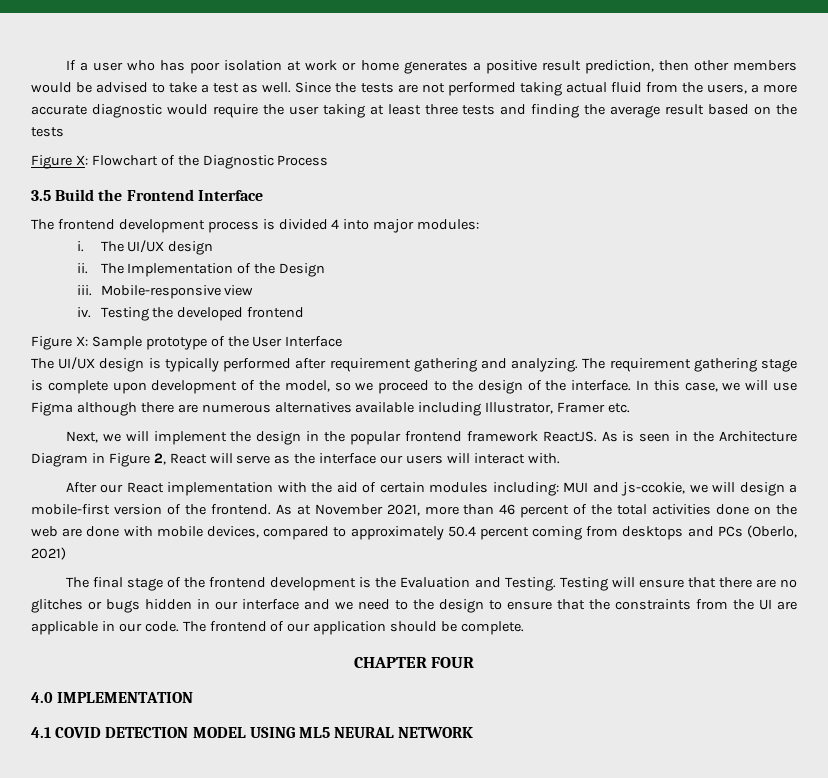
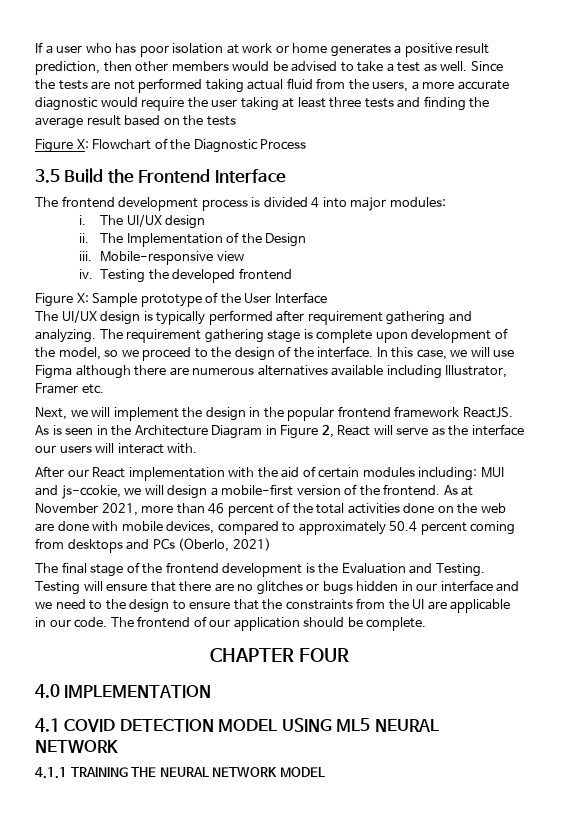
(474, 732) none -> [35,767,325,779] // 4.1.1 TRAINING THE NEURAL NETWORK MODEL

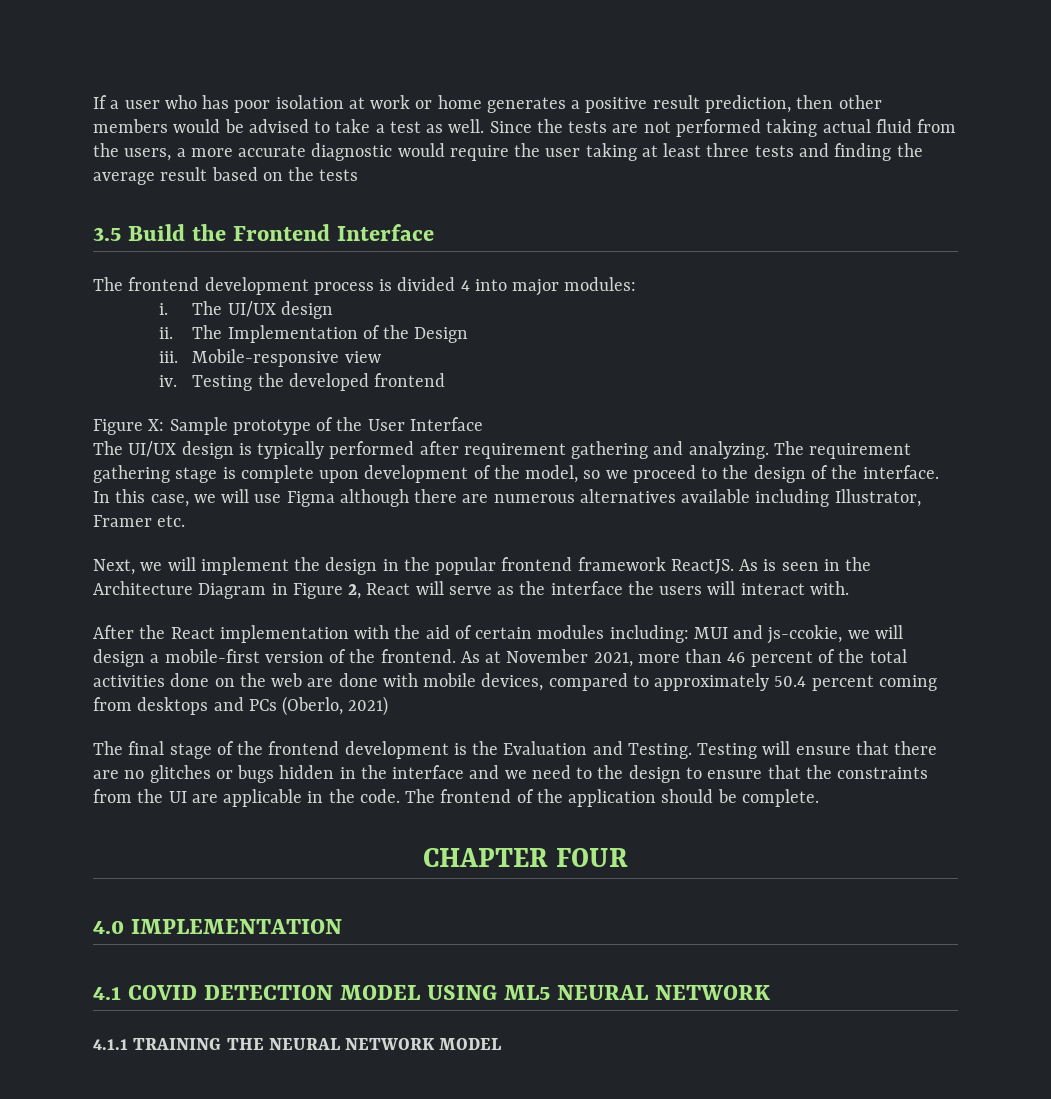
[35,138,307,153] // Figure X: Flowchart of the Diagnostic Process -> (359, 175) none
[35,445,56,453] our -> [627,581,654,595] the
[67,469,89,477] our -> [139,625,166,639] the
[416,583,438,591] our -> [360,765,387,779] the
[49,619,71,627] our -> [328,789,355,803] the
[209,619,231,627] our -> [536,789,563,803] the

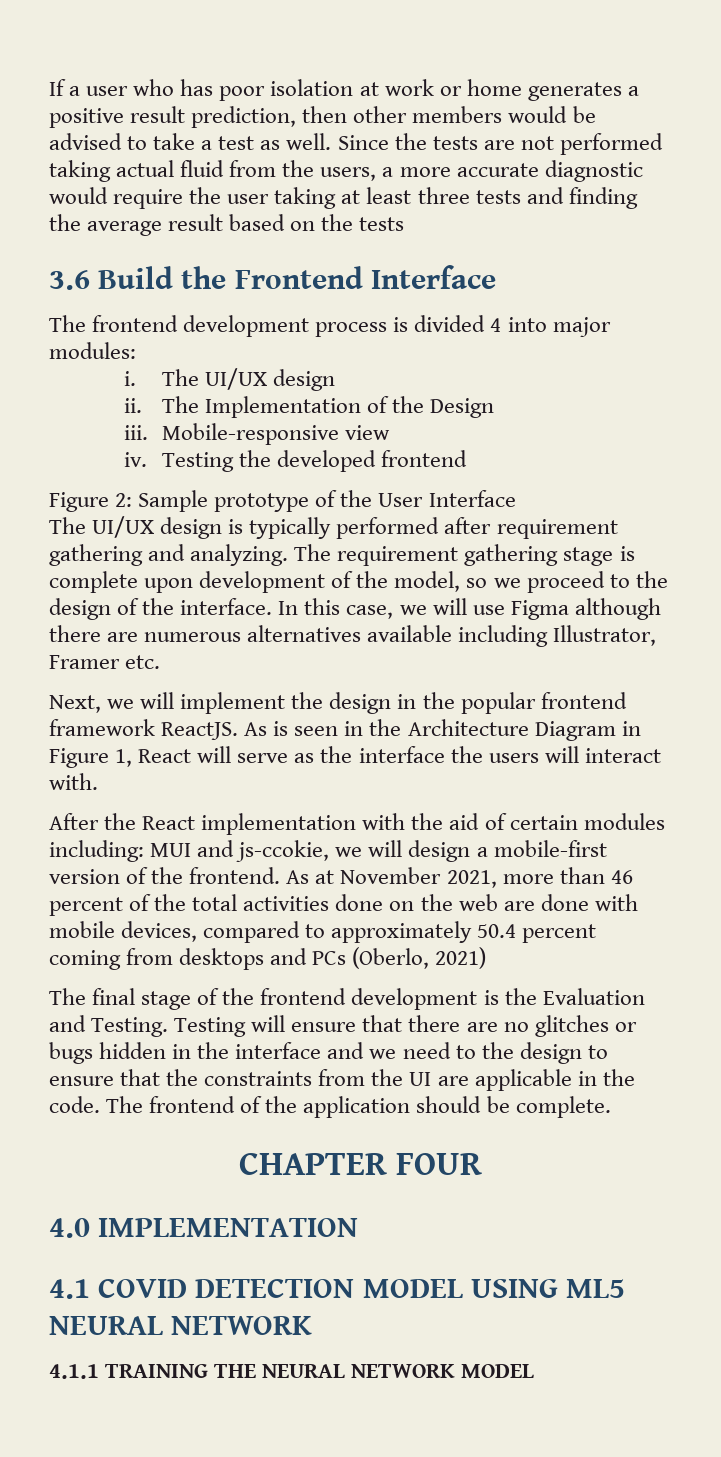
[93,227,121,241] 3.5 -> [49,270,90,290] 3.6
[148,419,165,431] X: -> [115,493,133,507] 2:
[348,584,362,599] 2, -> [115,749,133,767] 1,

